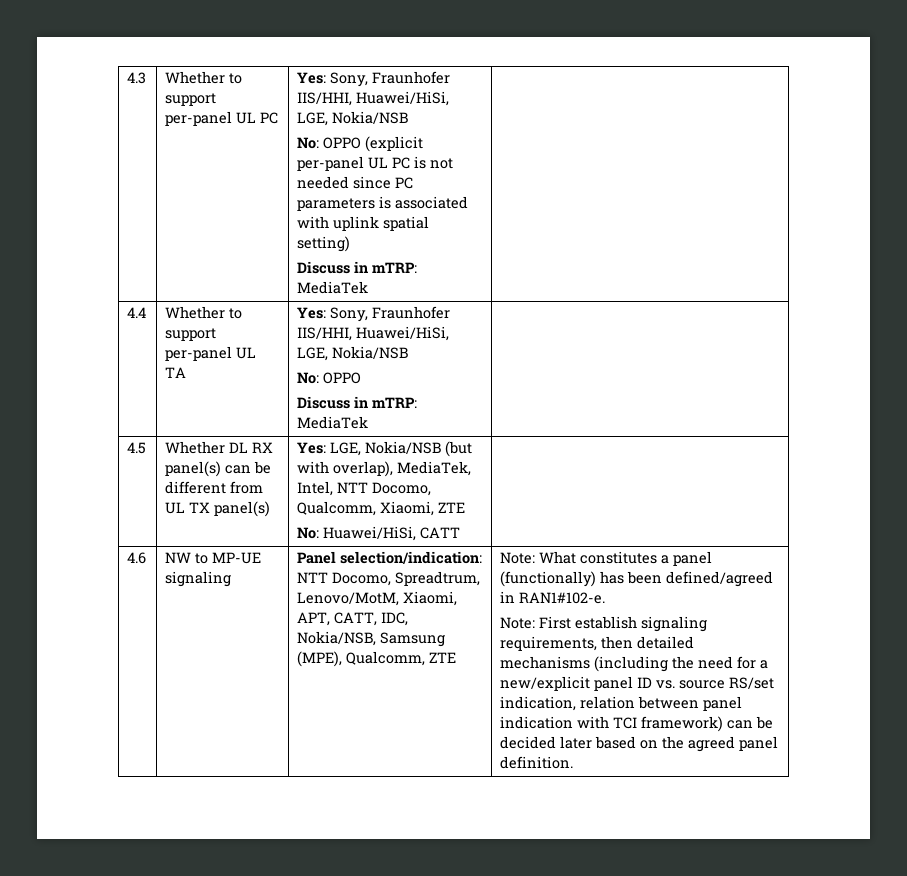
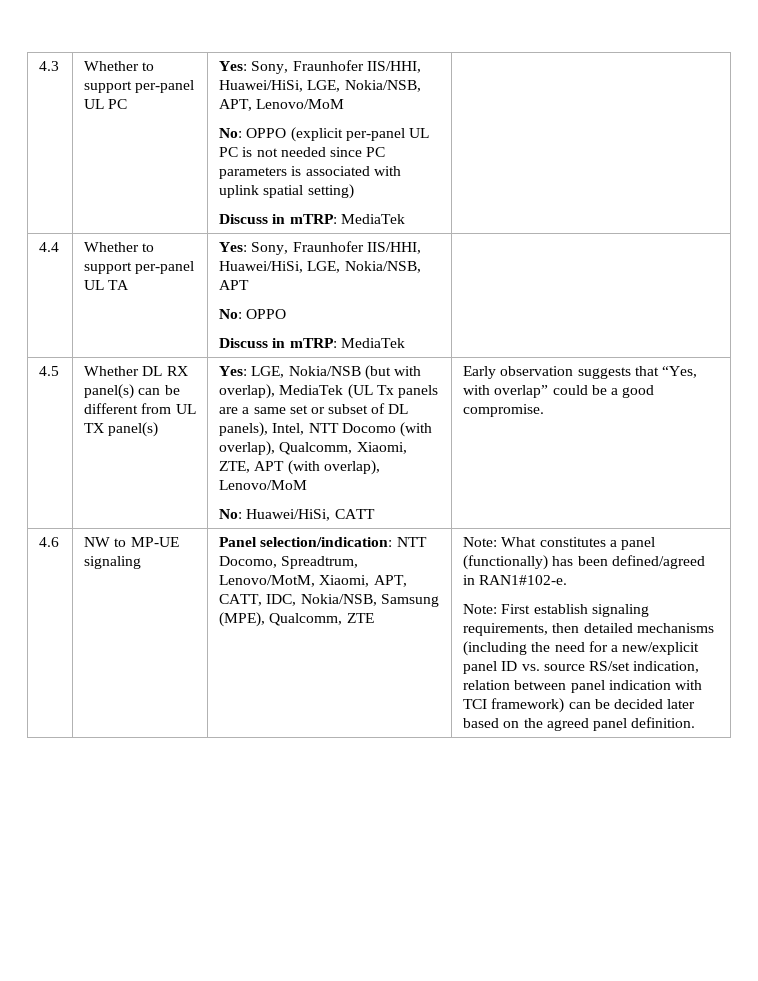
[332,111,409,124] Nokia/NSB -> [344,80,421,92] [219,99,345,111] Nokia/NSB, APT, Lenovo/MoM
[332,346,409,359] Nokia/NSB -> [344,261,421,273] [219,280,250,290] Nokia/NSB, APT
[397,461,472,476] [297,481,432,496] [297,501,466,516] [297,526,461,541] MediaTek, Intel, NTT Docomo, Qualcomm, Xiaomi, ZTE // No: Huawei/HiSi, CATT | -> [279,384,438,399] [219,403,409,414] [219,422,432,437] [219,441,407,456] [219,460,380,475] [219,480,308,490] [219,509,375,521] [463,366,697,379] [463,385,655,398] [463,404,545,417] MediaTek (UL Tx panels are a same set or subset of DL panels), Intel, NTT Docomo (with overlap), Qualcomm, Xiaomi, ZTE, APT (with overlap), Lenovo/MoM // No: Huawei/HiSi, CATT | Early observation suggests that “Yes, with overlap” could be a good compromise.

